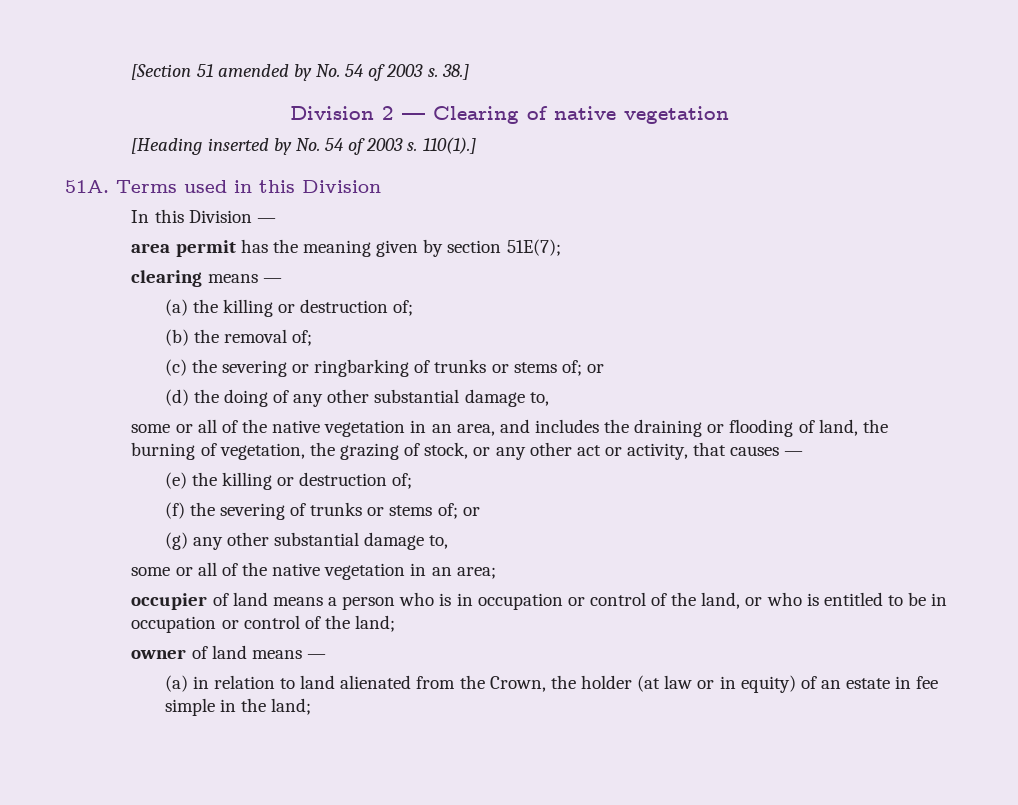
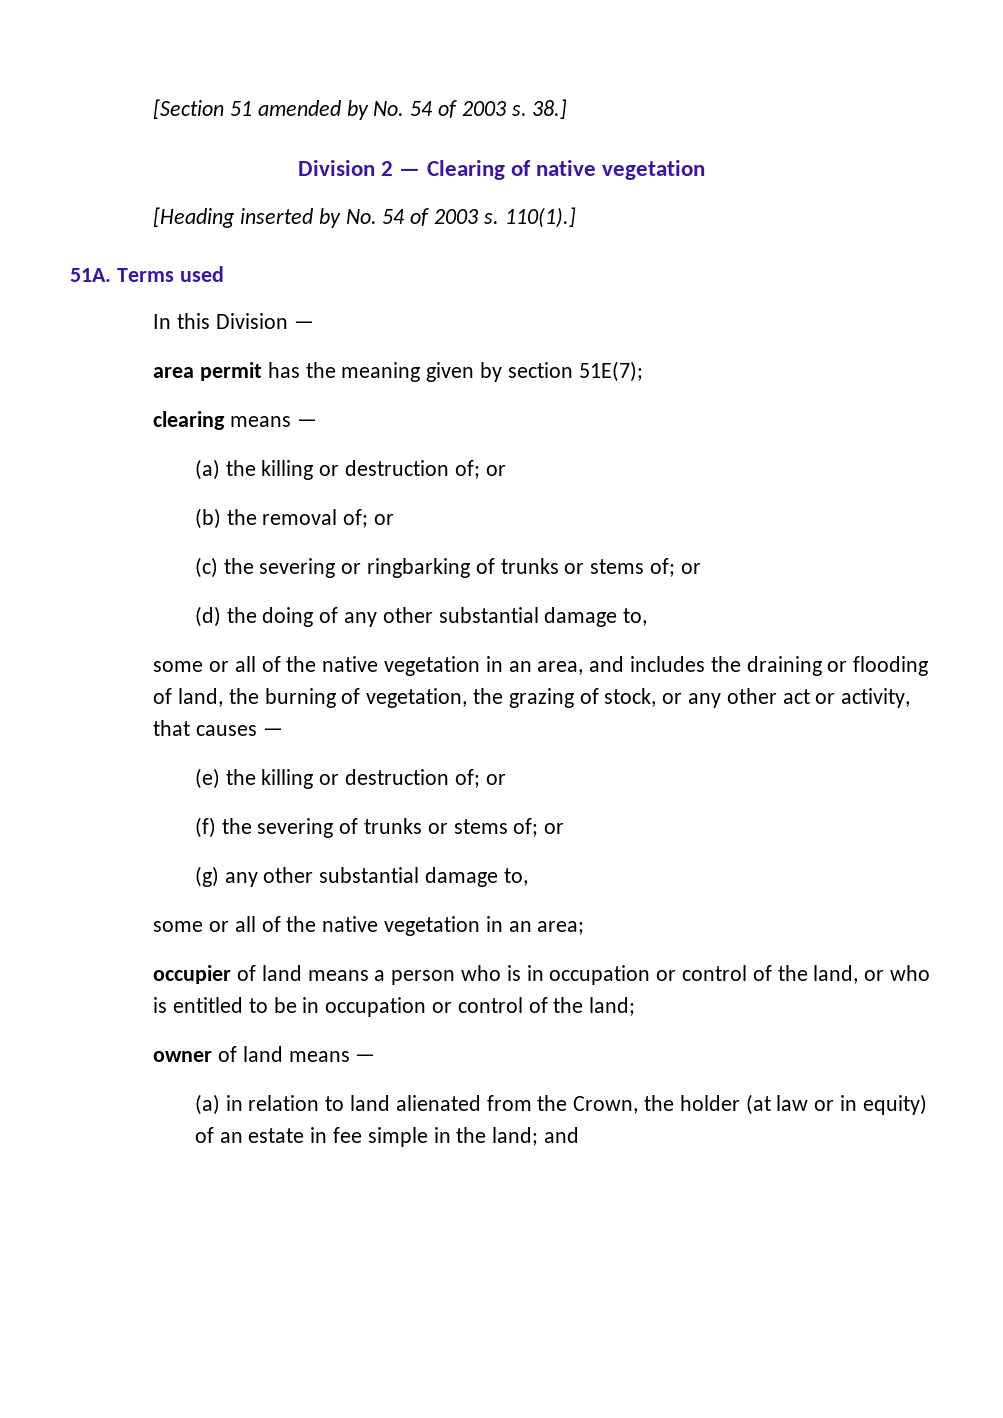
[234,180,381,193] in this Division -> (224, 274) none
(414, 308) none -> [485,465,506,476] or
(313, 338) none -> [373,514,394,525] or
(413, 481) none -> [485,774,506,785] or
(312, 706) none -> [543,1127,579,1143] and

